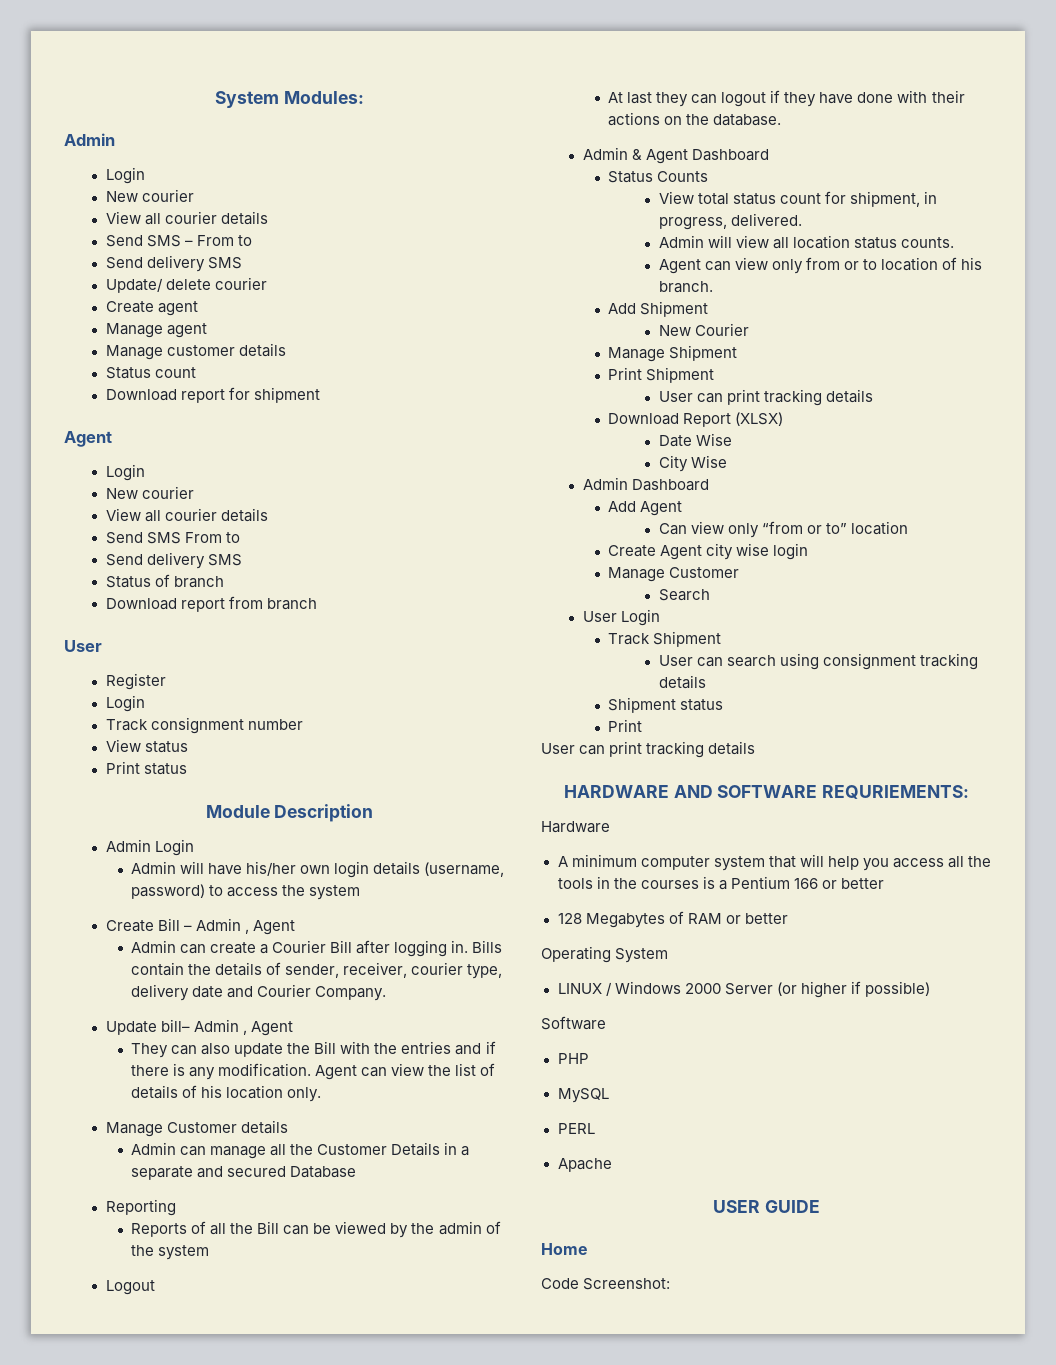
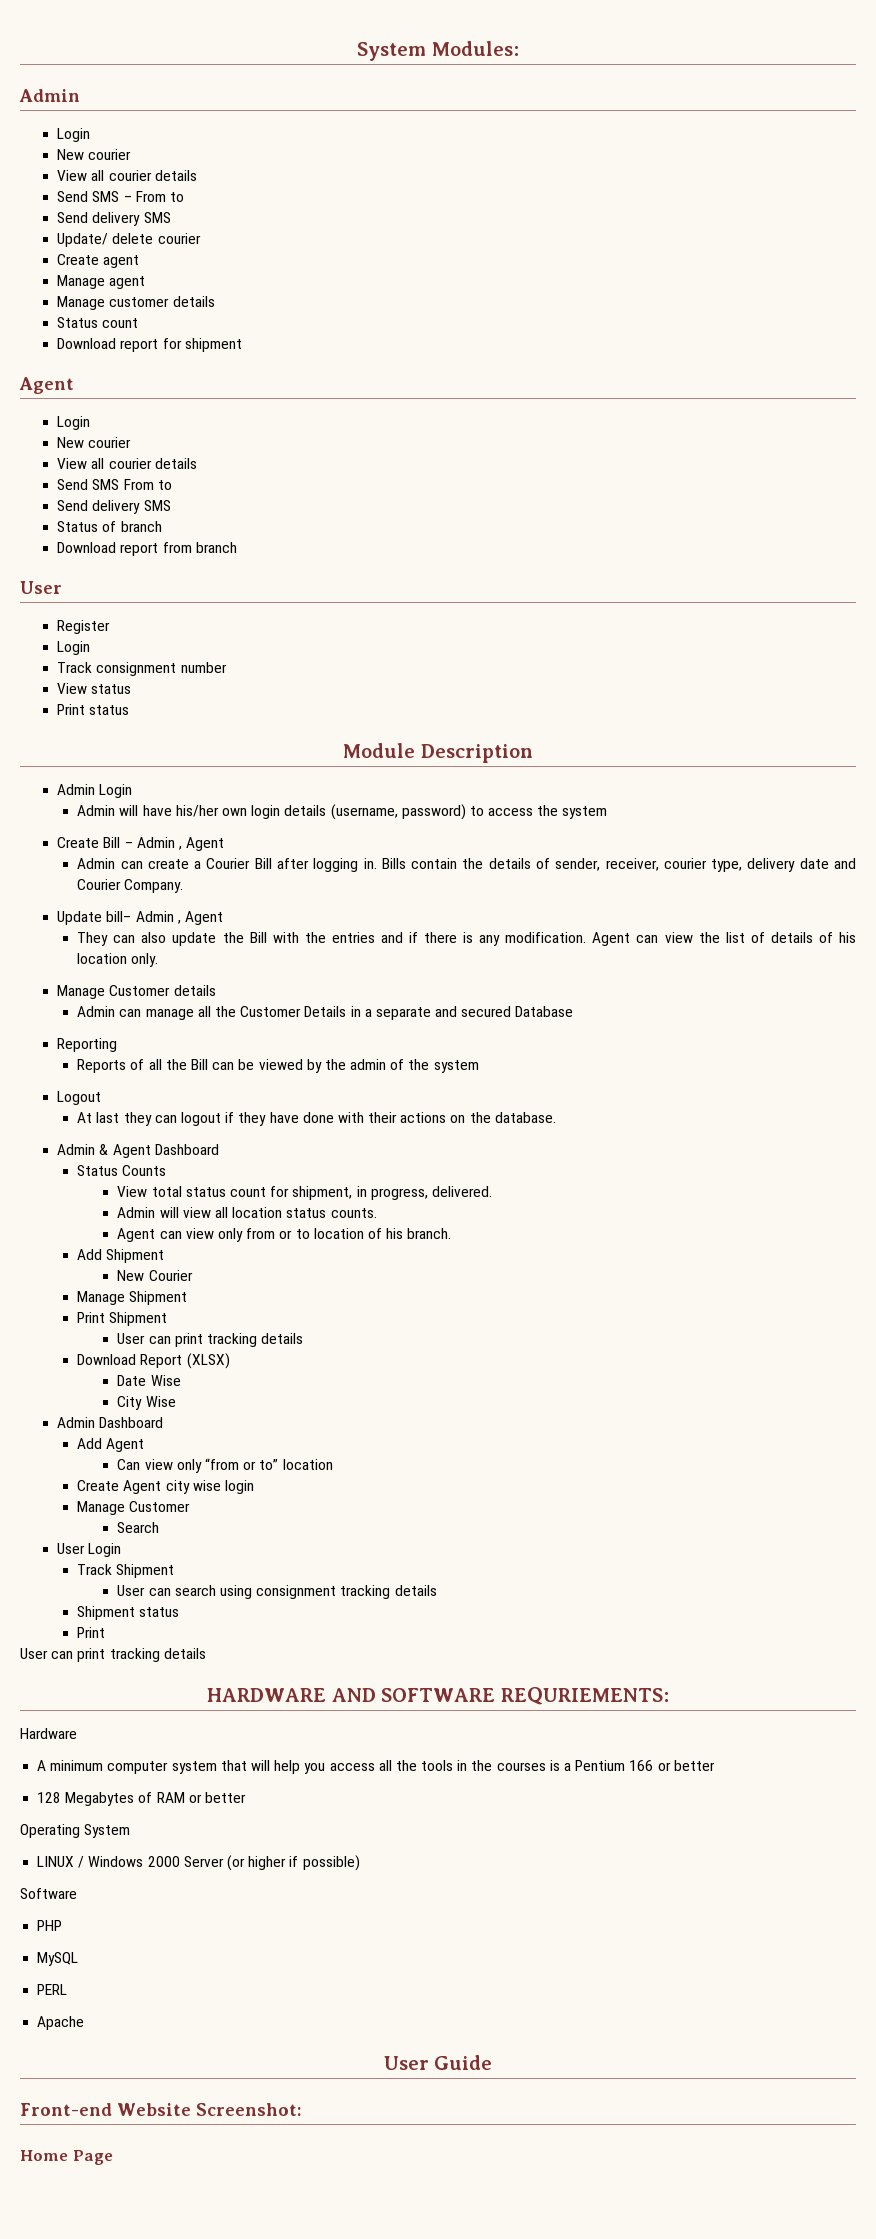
[713,1200,820,1213] USER GUIDE -> [383,2055,493,2070] [20,2103,302,2116] User Guide // Front-end Website Screenshot:
[541,1278,671,1290] // Code Screenshot: -> [72,2150,113,2165] Page

